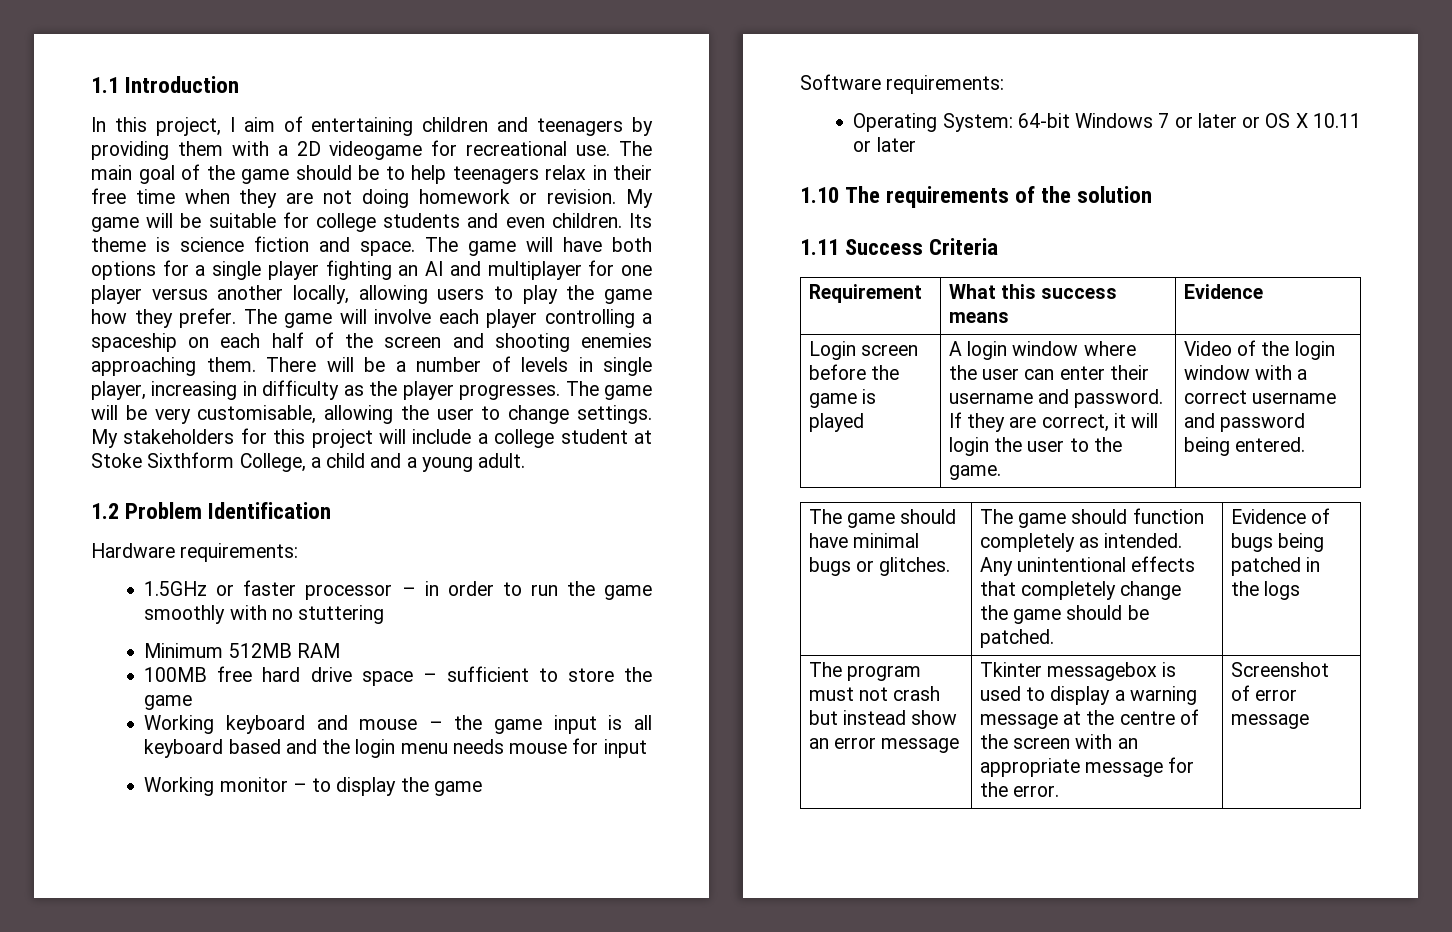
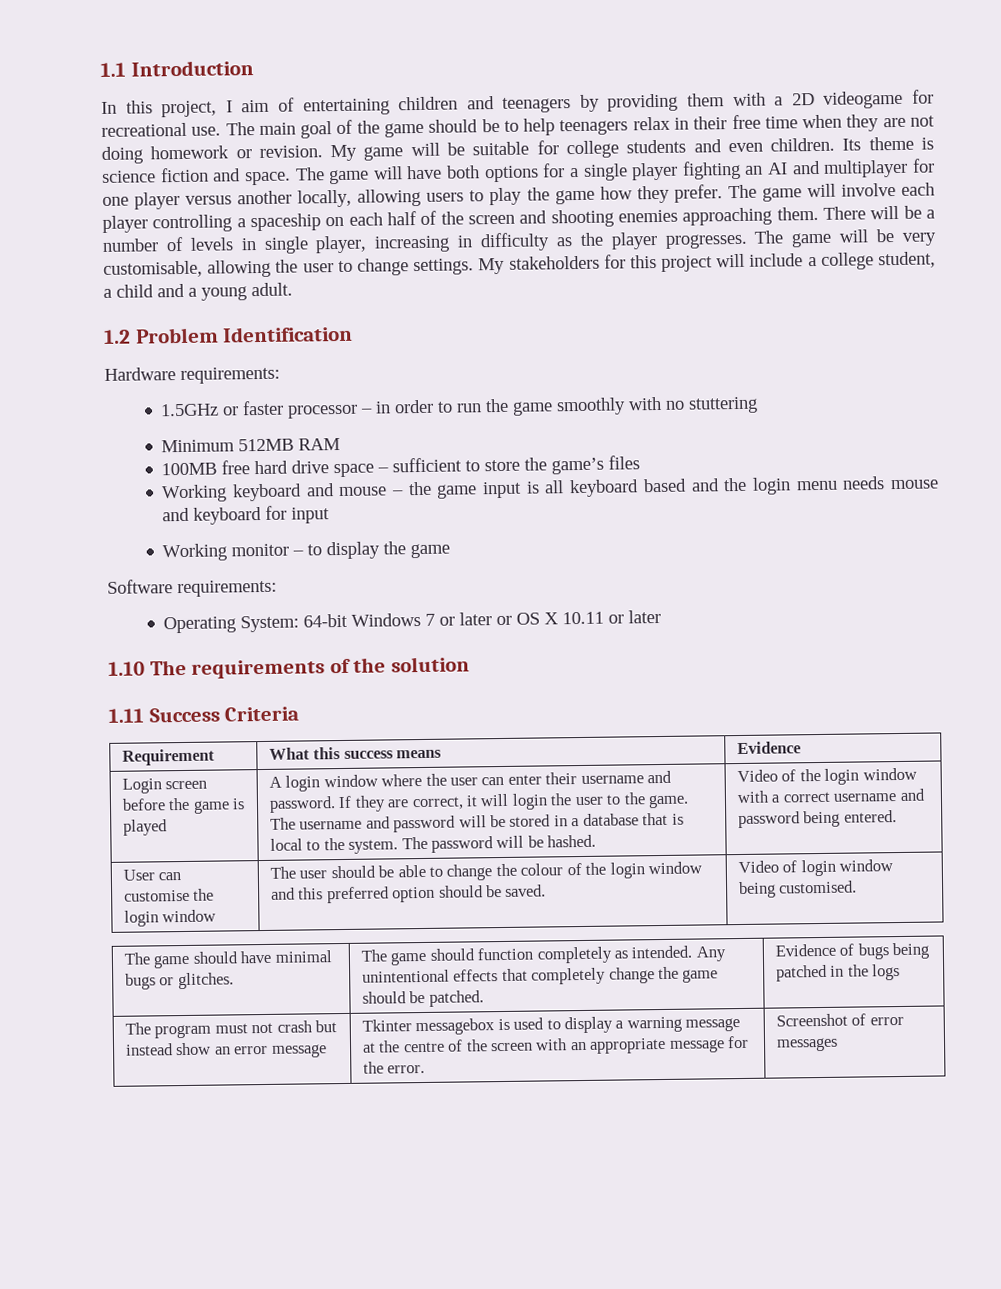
[560,429,652,444] [91,452,306,472] student at Stoke Sixthform College, -> [878,251,936,269] student,
[144,695,193,710] game -> [551,455,641,475] game’s files
(568, 748) none -> [162,506,263,525] and keyboard
(1001, 472) none -> [269,812,684,833] [269,834,597,854] The username and password will be stored in a database that is local to the system. The password will be hashed.
(1305, 444) none -> [122,869,182,881] [123,888,215,902] [123,909,217,927] [269,861,703,881] [270,884,547,904] [737,859,894,877] [738,880,858,899] // User can customise the login window | The user should be able to change the colour of the login window and this preferred option should be saved. | Video of login window being customised.
[1230,714,1309,729] message -> [775,1037,838,1052] messages

